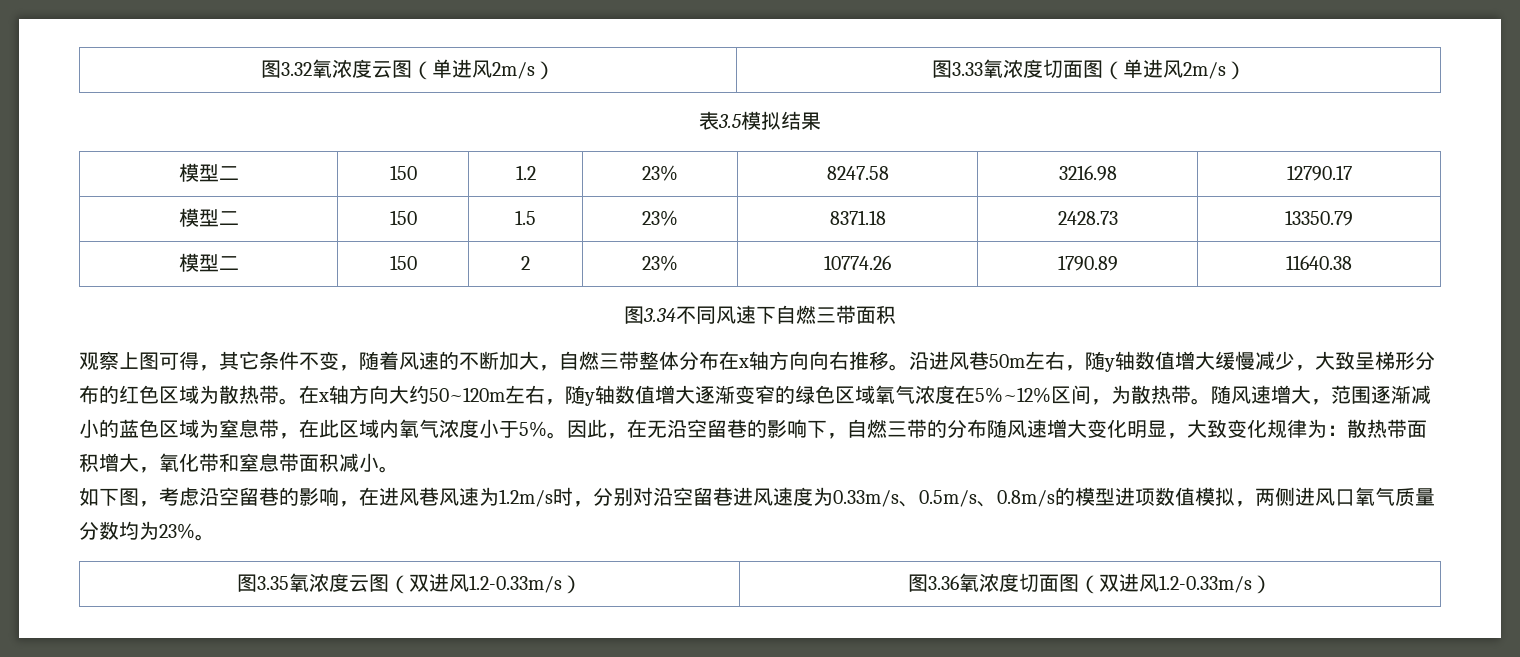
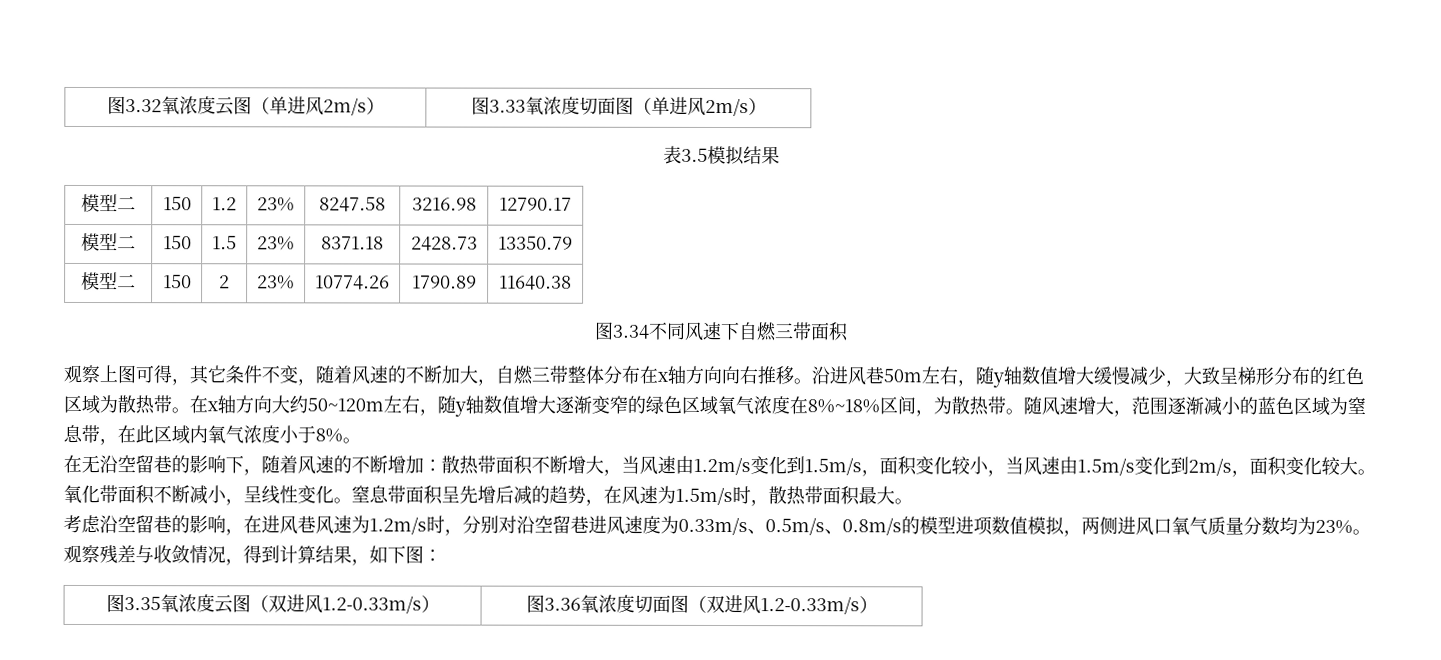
[975,387,1051,403] 5%~12% -> [807,399,880,414] 8%~18%
[519,419,627,439] 5%。因此， -> [315,428,361,444] 8%。 //
[847,419,1427,439] [79,453,399,473] [79,487,159,507] 自燃三带的分布随风速增大变化明显，大致变化规律为：散热带面积增大，氧化带和窒息带面积减小。 // 如下图， -> [261,455,1376,477] [63,484,913,507] 随着风速的不断增加：散热带面积不断增大，当风速由1.2m/s变化到1.5m/s，面积变化较小，当风速由1.5m/s变化到2m/s，面积变化较大。氧化带面积不断减小，呈线性变化。窒息带面积呈先增后减的趋势，在风速为1.5m/s时，散热带面积最大。 //
(215, 537) none -> [63,544,442,566] 观察残差与收敛情况，得到计算结果，如下图：

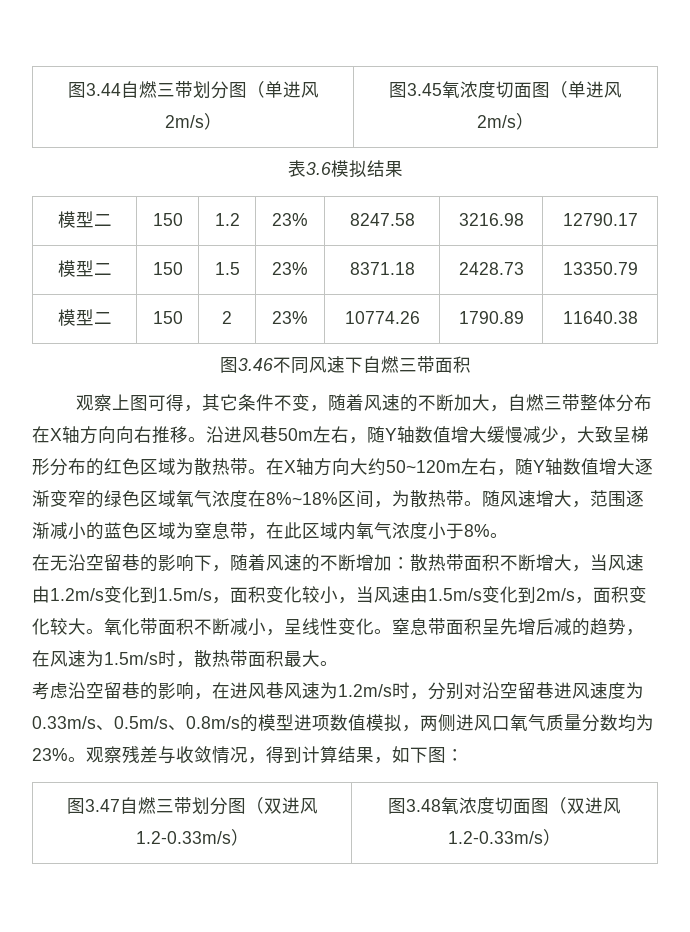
[106,96,234,116] 图3.32氧浓度云 -> [67,81,229,99] 图3.44自燃三带划分
[488,99,526,113] 3.33 -> [407,83,442,96] 3.45
[680,147,708,162] 3.5 -> [305,162,331,175] 3.6
[611,324,650,339] 3.34 -> [237,358,273,371] 3.46
[657,371,668,382] x -> [50,428,62,441] X
[992,372,1004,388] y -> [385,428,397,441] Y
[207,401,218,412] x -> [284,460,296,473] X
[454,401,466,417] y -> [533,460,545,473] Y
[123,594,233,614] 3.35氧浓度云 -> [84,797,228,815] 3.47自燃三带划分
[543,597,581,611] 3.36 -> [406,799,441,812] 3.48

